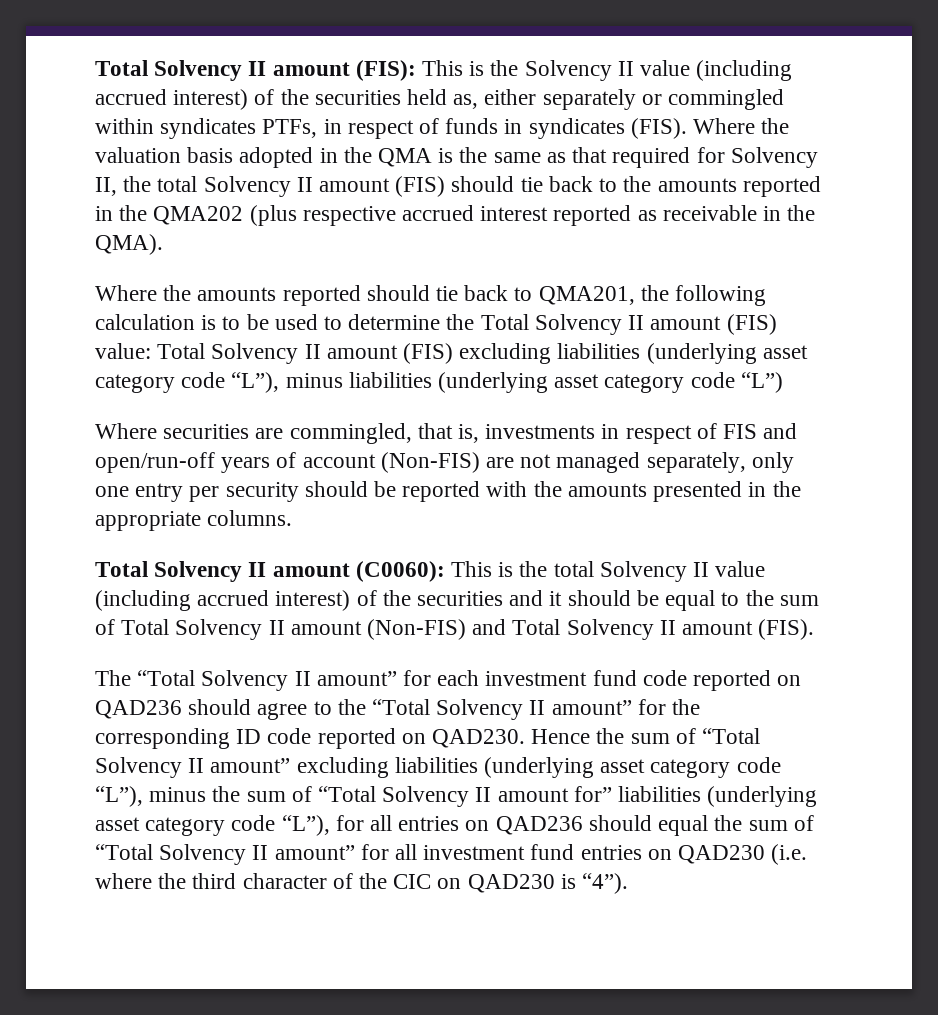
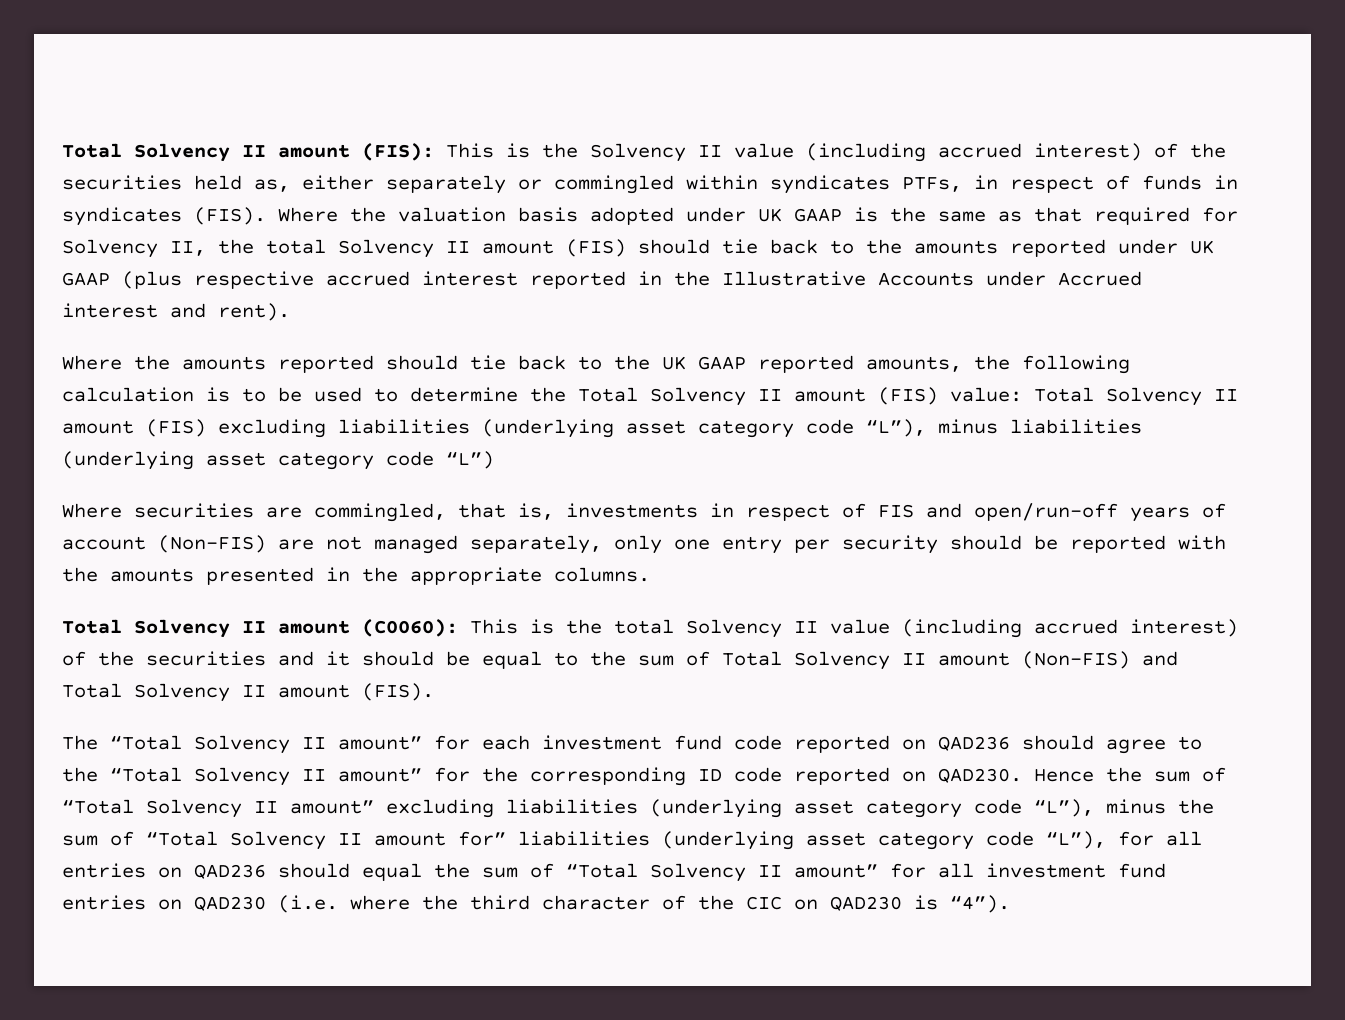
[319,147,433,167] in the QMA -> [686,207,842,222] under UK GAAP
[95,205,244,225] in the QMA202 -> [1118,239,1214,254] [62,272,110,286] under UK GAAP
[637,205,816,221] [95,234,163,255] as receivable in the QMA). -> [638,271,1142,286] [62,303,290,321] in the Illustrative Accounts under Accrued interest and rent).
[538,286,635,305] QMA201, -> [614,355,962,373] the UK GAAP reported amounts,

